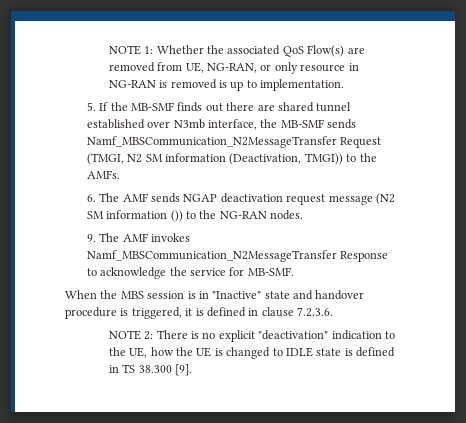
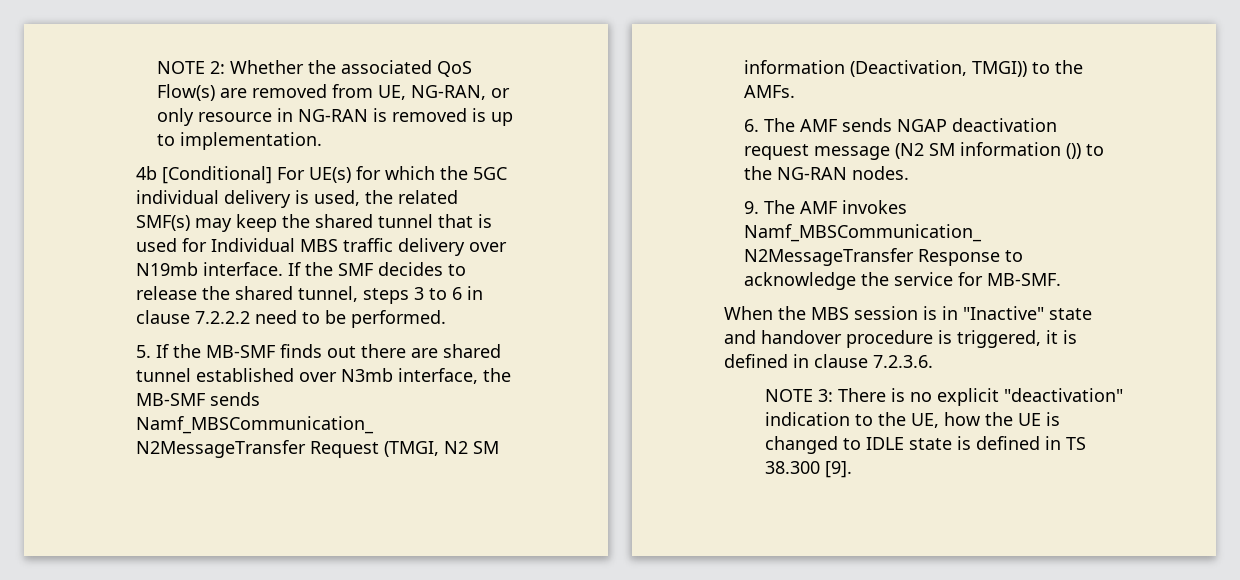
[108,45,154,55] NOTE 1: -> [156,61,225,74] NOTE 2:
(345, 85) none -> [136,166,508,184] [136,190,459,208] [136,214,493,232] [136,238,508,256] [136,262,467,276] [136,286,484,304] [136,310,447,328] // 4b [Conditional] For UE(s) for which the 5GC individual delivery is used, the related SMF(s) may keep the shared tunnel that is used for Individual MBS traffic delivery over N19mb interface. If the SMF decides to release the shared tunnel, steps 3 to 6 in clause 7.2.2.2 need to be performed.
[144,331,154,340] 2: -> [817,389,833,402] 3:

